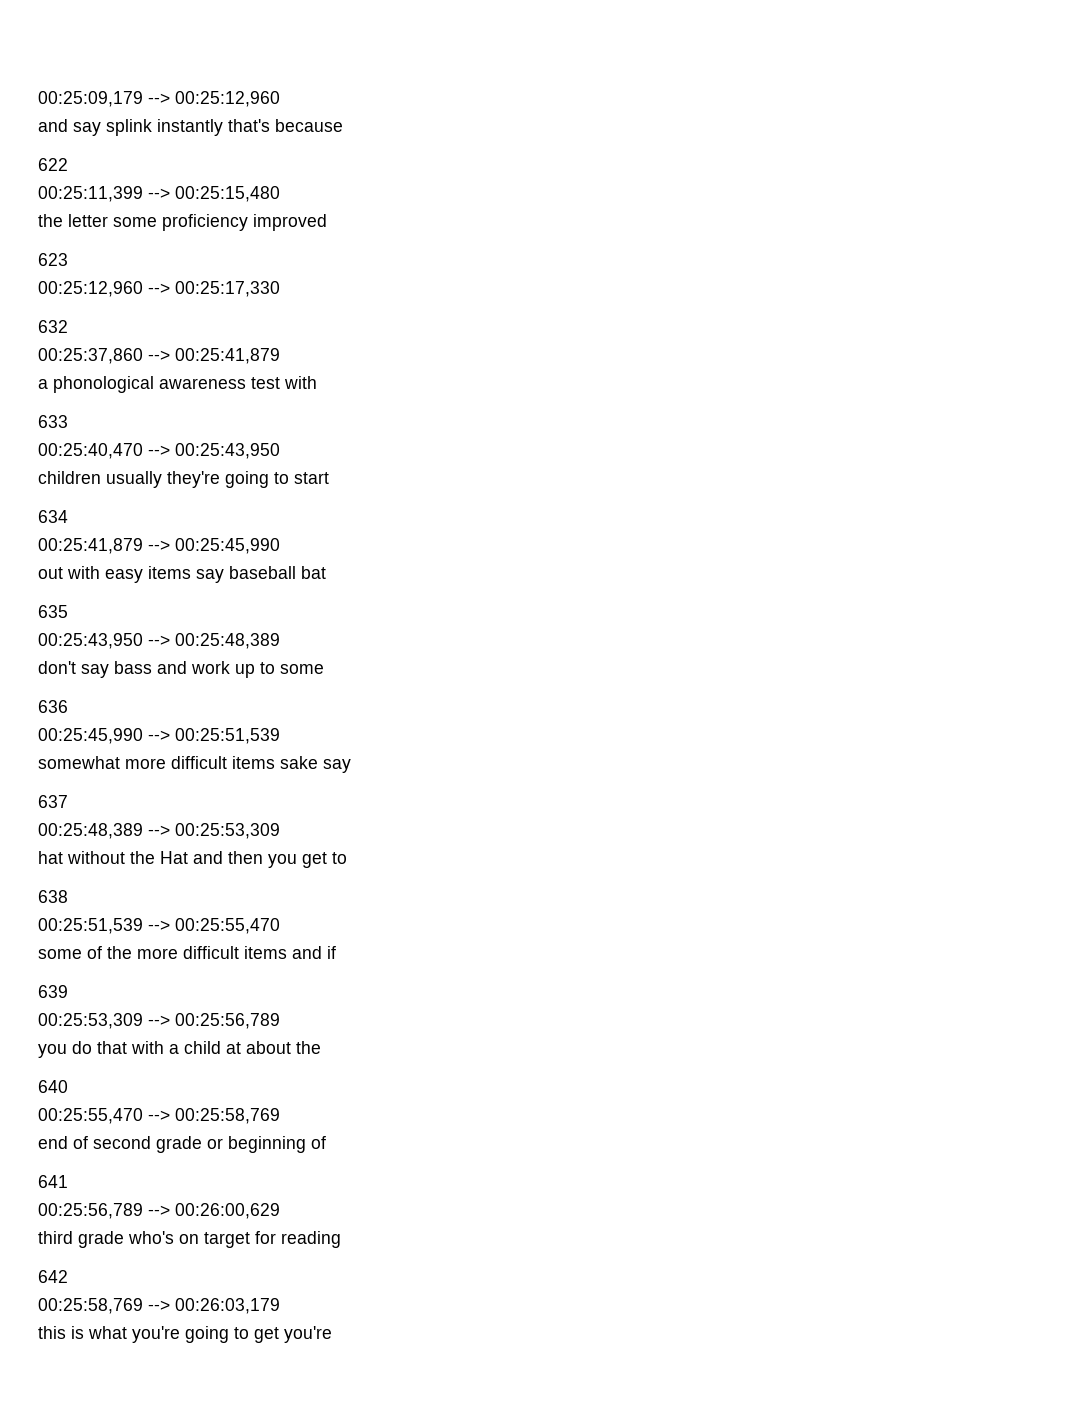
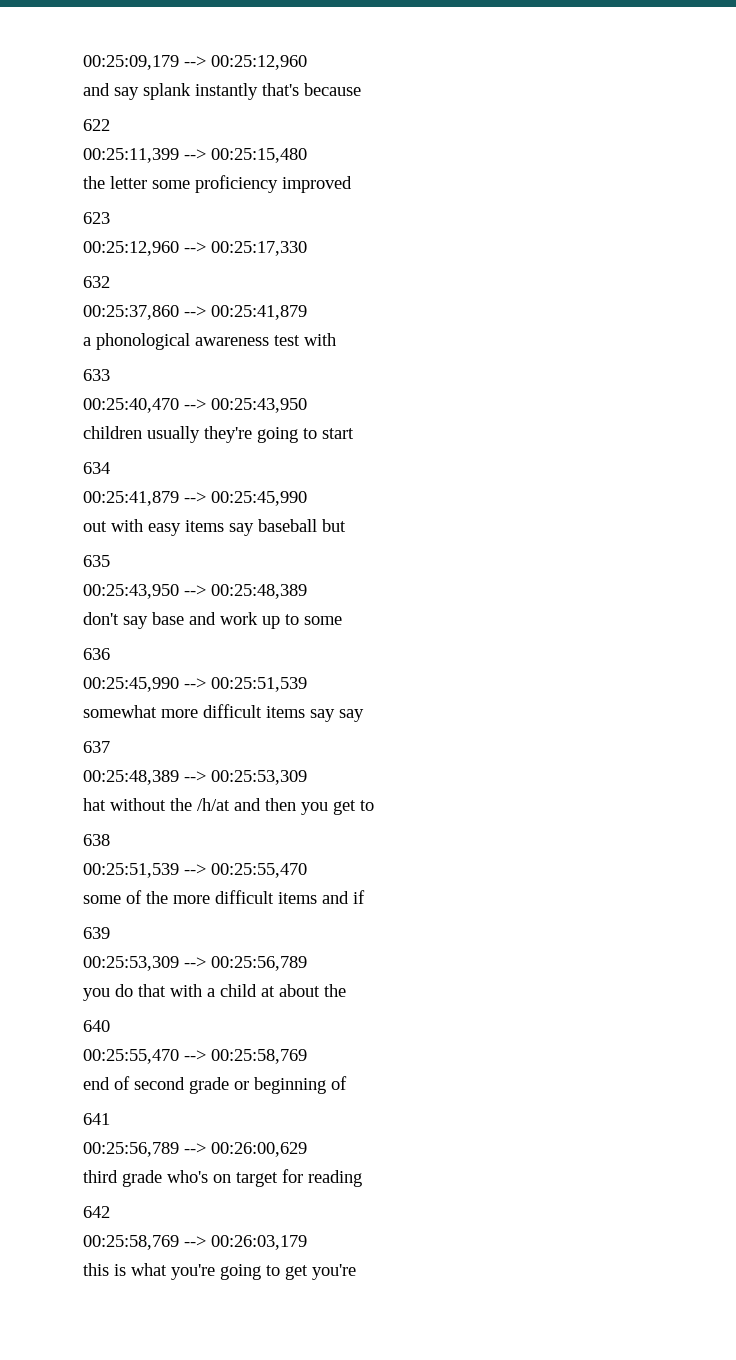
[106,119,152,136] splink -> [143,83,191,100] splank
[301,566,326,579] bat -> [322,519,346,532] but
[114,661,152,674] bass -> [152,612,184,625] base
[280,756,318,769] sake -> [310,709,335,722] say
[160,851,188,864] Hat -> [197,798,230,811] /h/at

